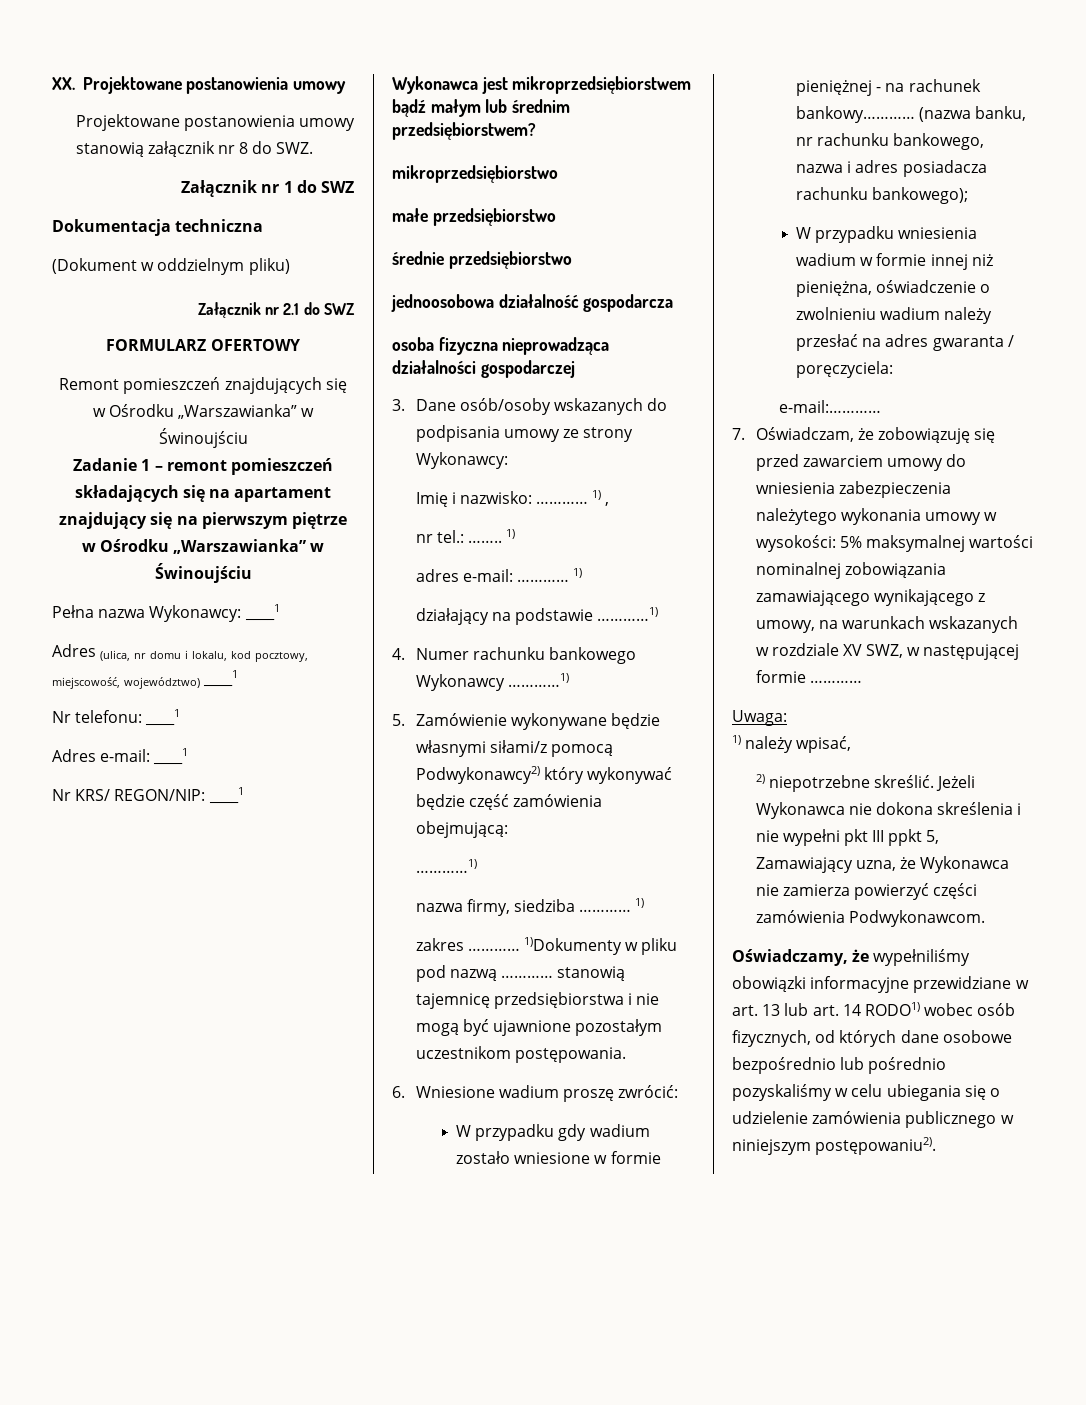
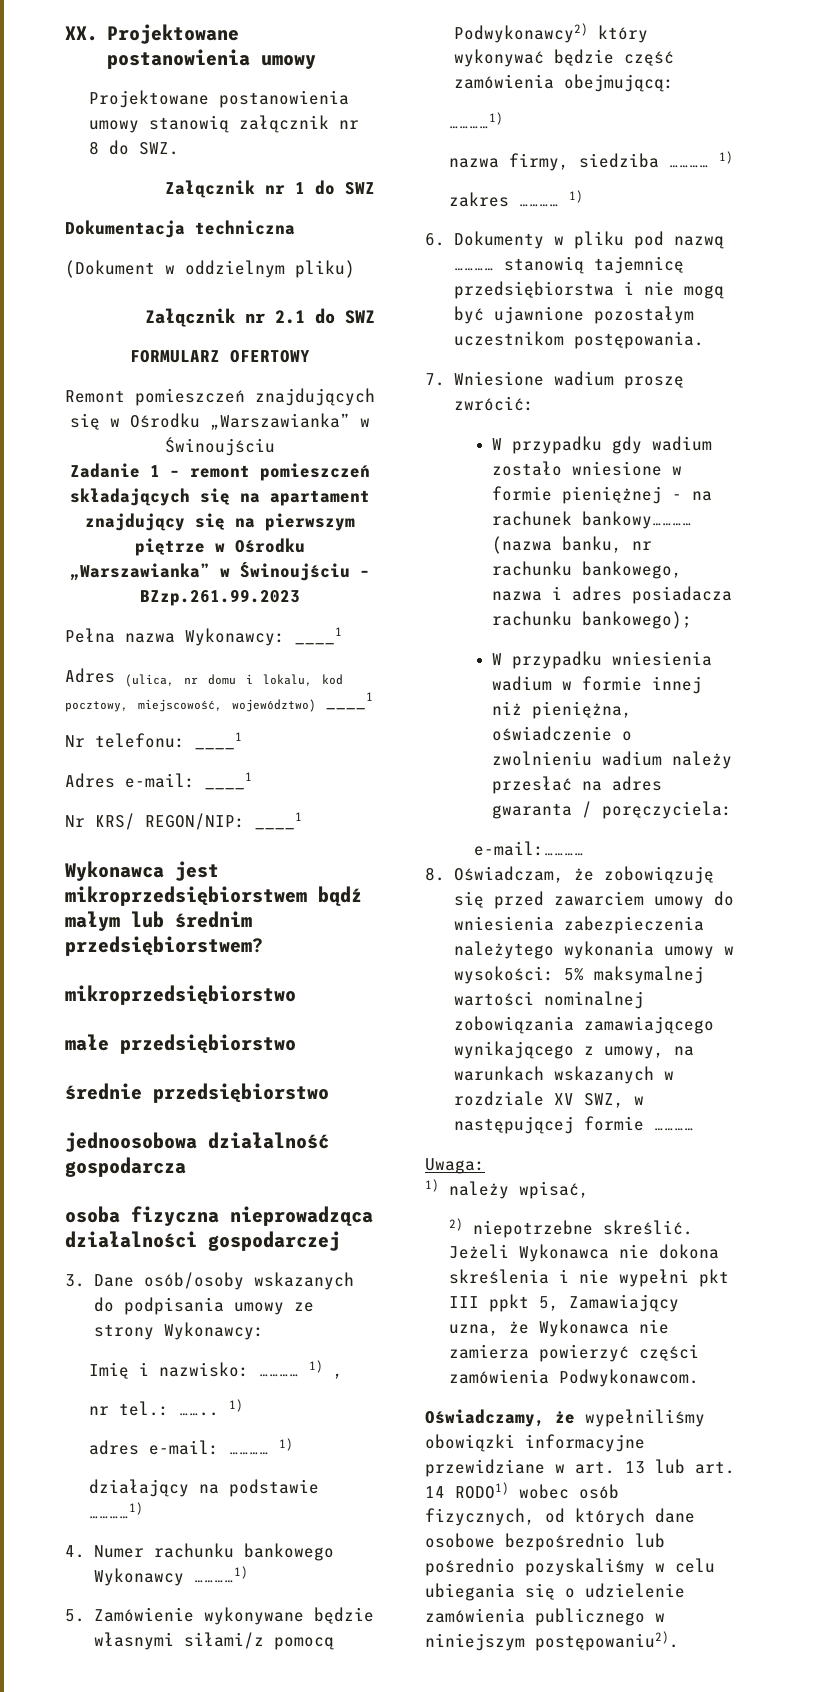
(252, 573) none -> [360,570,370,577] [140,589,300,606] – BZzp.261.99.2023
[523,937,622,955] 1)Dokumenty -> [569,190,584,203] [425,231,544,249] 1) // 6. Dokumenty
[392,1086,405,1098] 6. -> [425,373,445,386] 7.
[732,428,745,440] 7. -> [425,867,445,881] 8.

